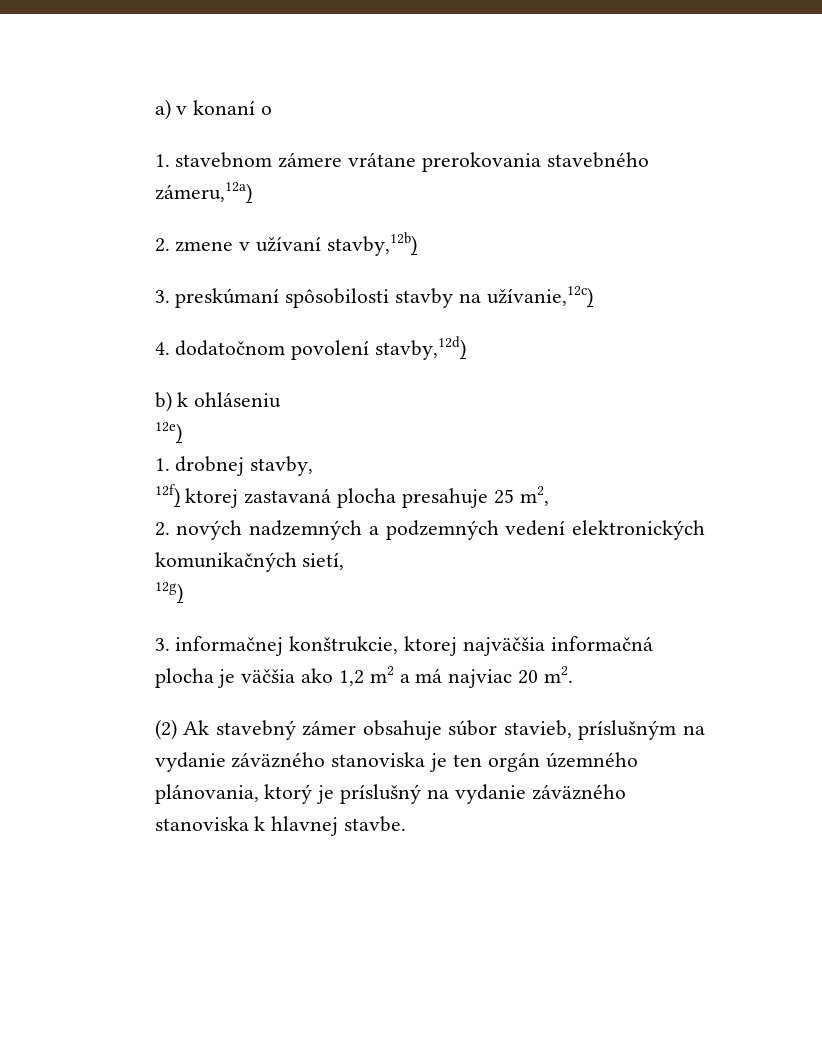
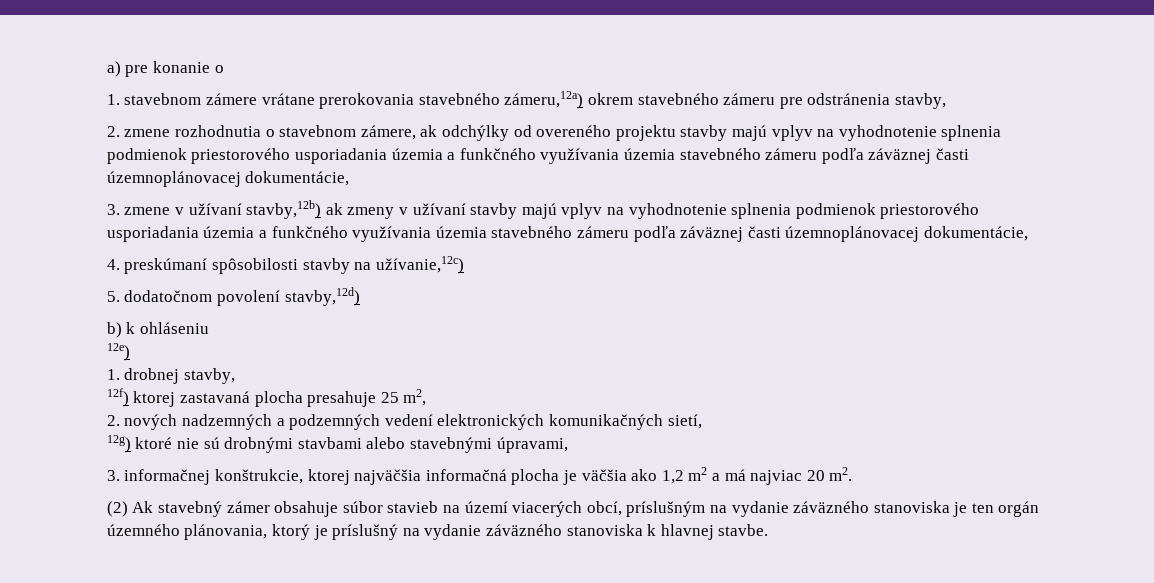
[176,100,256,115] v konaní -> [125,61,211,77] pre konanie
[154,232,417,256] [154,290,170,303] // 2. zmene v užívaní stavby,12b) // 3. -> [587,93,946,109] [106,125,1002,141] [106,148,969,164] [106,171,350,187] [106,200,980,219] [106,226,1028,242] [106,259,120,270] okrem stavebného zámeru pre odstránenia stavby, // 2. zmene rozhodnutia o stavebnom zámere, ak odchýlky od overeného projektu stavby majú vplyv na vyhodnotenie splnenia podmienok priestorového usporiadania územia a funkčného využívania územia stavebného zámeru podľa záväznej časti územnoplánovacej dokumentácie, // 3. zmene v užívaní stavby,12b) ak zmeny v užívaní stavby majú vplyv na vyhodnotenie splnenia podmienok priestorového usporiadania územia a funkčného využívania územia stavebného zámeru podľa záväznej časti územnoplánovacej dokumentácie, // 4.
[154,342,170,355] 4. -> [106,291,120,302] 5.
(183, 593) none -> [135,437,568,453] ktoré nie sú drobnými stavbami alebo stavebnými úpravami,
[503,720,572,738] stavieb, -> [387,501,622,517] stavieb na území viacerých obcí,

